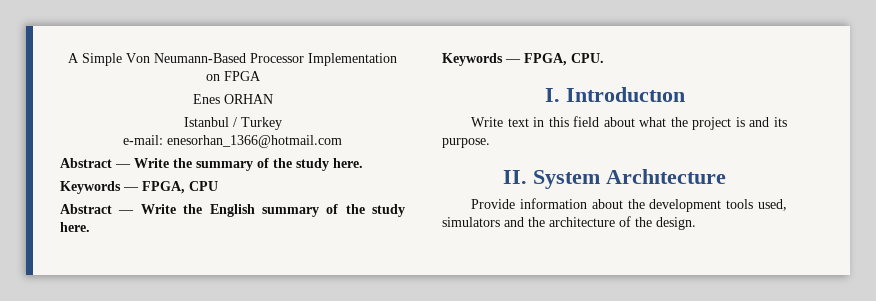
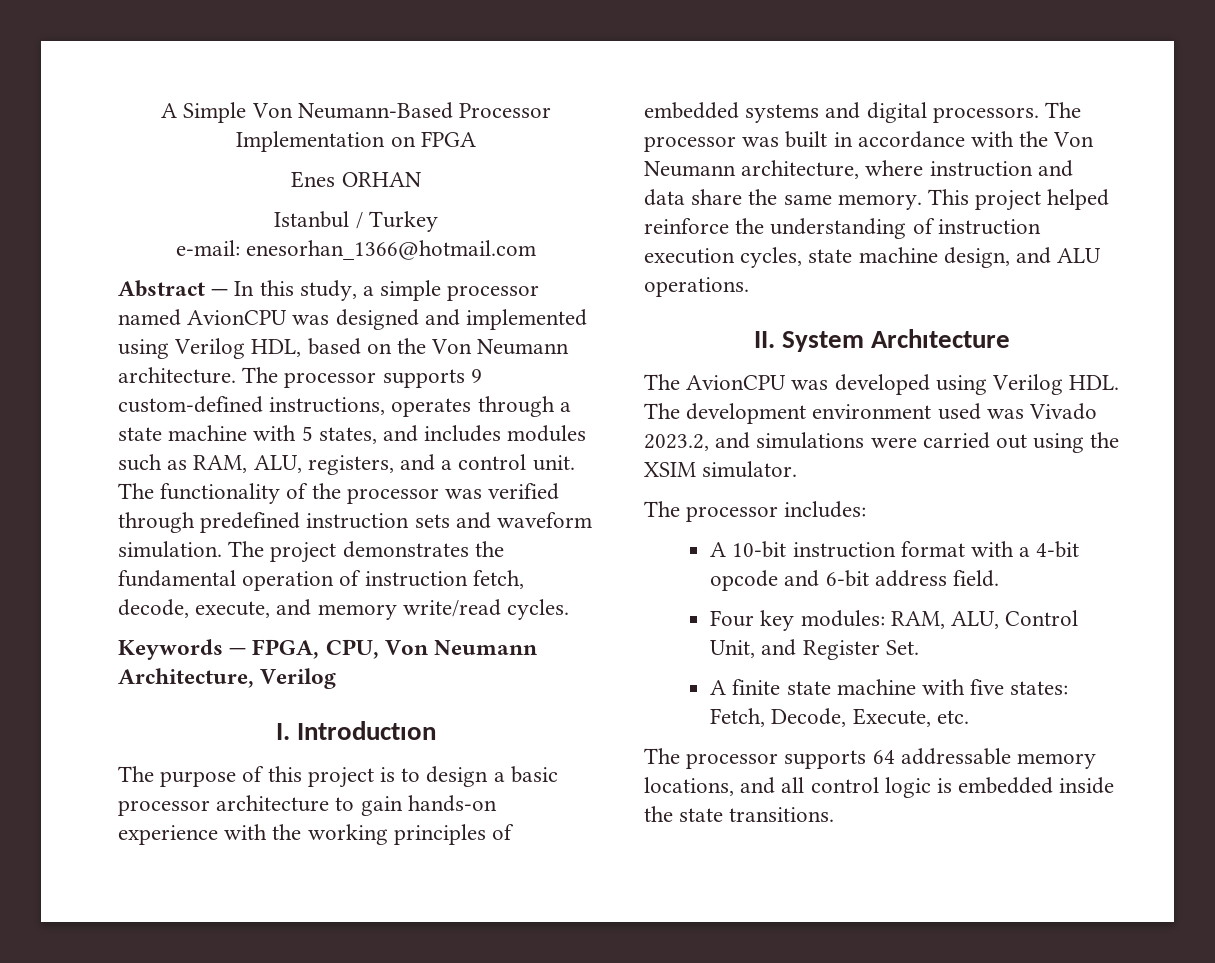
[134,158,363,171] [60,181,218,194] [60,204,405,217] [60,222,90,232] [442,53,604,66] [544,87,685,102] [471,116,787,130] [442,138,490,148] [503,169,726,189] [471,198,787,212] [442,216,696,230] Write the summary of the study here. // Keywords — FPGA, CPU // Abstract — Write the English summary of the study here. // Keywords — FPGA, CPU. // I. Introductıon // Write text in this field about what the project is and its purpose. // II. System Archıtecture // Provide information about the development tools used, simulators and the architecture of the design. -> [234,280,540,301] [118,309,588,330] [118,338,570,359] [118,367,482,388] [118,396,571,417] [118,425,587,444] [118,454,575,475] [118,483,560,504] [118,512,593,533] [118,541,504,563] [118,570,524,591] [118,599,570,620] [118,639,538,660] [118,668,337,689] [275,721,437,740] [118,766,558,788] [118,795,497,816] [118,824,515,845] [644,102,1082,123] [644,131,1095,152] [644,160,1073,179] [644,189,1110,211] [644,218,1041,239] [644,247,1102,268] [644,277,749,297] [753,329,1011,352] [644,374,1120,395] [644,403,1098,424] [644,432,1120,453] [644,461,798,478] [644,501,867,522] [710,541,1080,558] [710,570,1000,591] [710,610,1079,631] [710,639,919,660] [710,679,1069,695] [710,708,969,727] [644,748,1097,769] [644,777,1115,798] [644,806,835,822] In this study, a simple processor named AvionCPU was designed and implemented using Verilog HDL, based on the Von Neumann architecture. The processor supports 9 custom-defined instructions, operates through a state machine with 5 states, and includes modules such as RAM, ALU, registers, and a control unit. The functionality of the processor was verified through predefined instruction sets and waveform simulation. The project demonstrates the fundamental operation of instruction fetch, decode, execute, and memory write/read cycles. // Keywords — FPGA, CPU, Von Neumann Architecture, Verilog // I. Introductıon // The purpose of this project is to design a basic processor architecture to gain hands-on experience with the working principles of embedded systems and digital processors. The processor was built in accordance with the Von Neumann architecture, where instruction and data share the same memory. This project helped reinforce the understanding of instruction execution cycles, state machine design, and ALU operations. // II. System Archıtecture // The AvionCPU was developed using Verilog HDL. The development environment used was Vivado 2023.2, and simulations were carried out using the XSIM simulator. // The processor includes: // A 10-bit instruction format with a 4-bit opcode and 6-bit address field. // Four key modules: RAM, ALU, Control Unit, and Register Set. // A finite state machine with five states: Fetch, Decode, Execute, etc. // The processor supports 64 addressable memory locations, and all control logic is embedded inside the state transitions.

